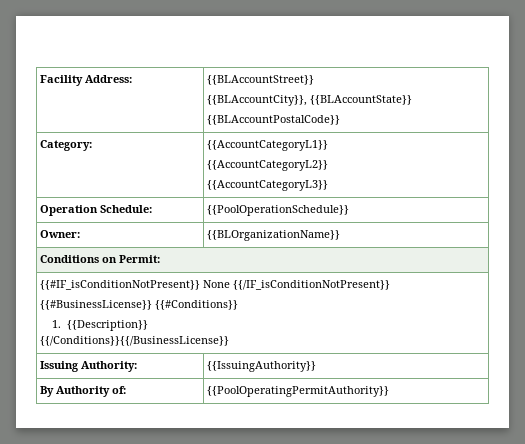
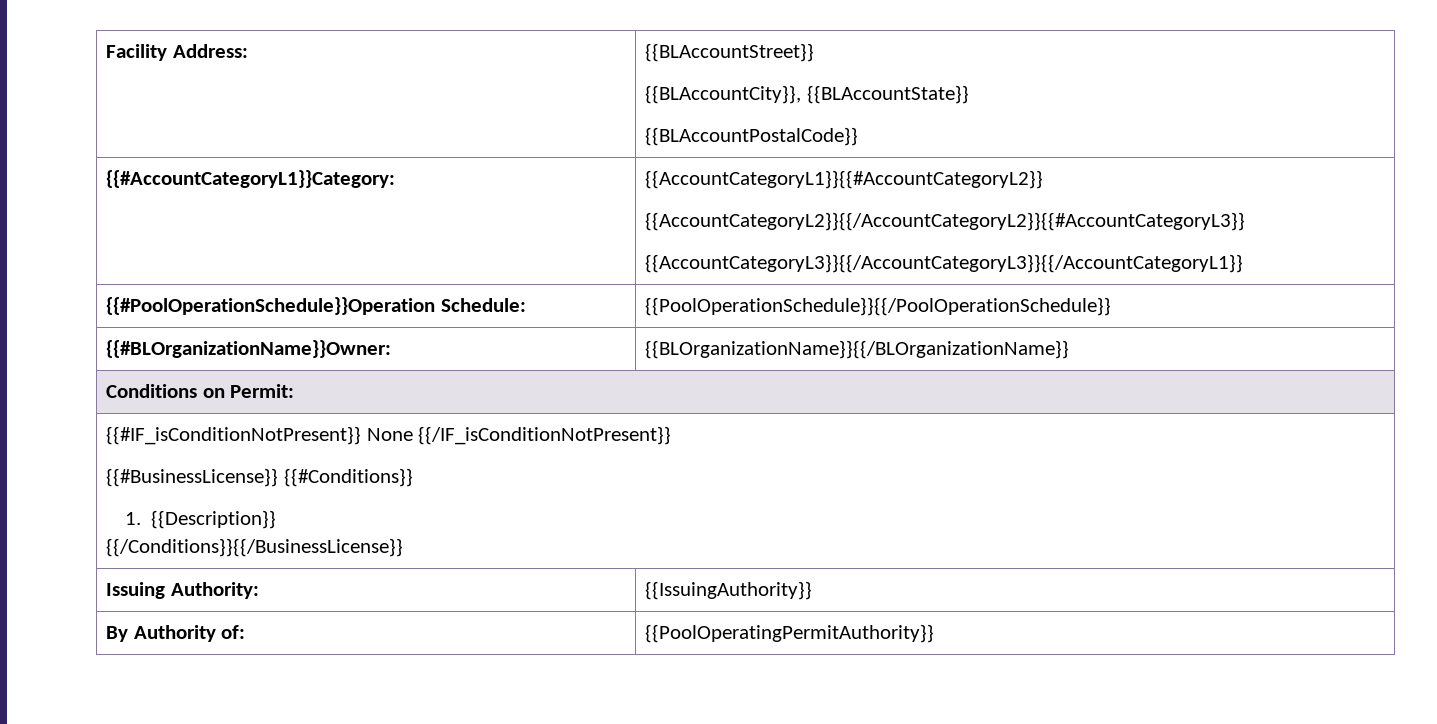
[40,140,93,151] [207,140,329,151] [207,160,329,171] [207,180,329,191] [40,205,153,216] [207,205,350,216] [40,230,81,238] [207,230,341,241] Category: | {{AccountCategoryL1}} // {{AccountCategoryL2}} // {{AccountCategoryL3}} // Operation Schedule: | {{PoolOperationSchedule}} // Owner: | {{BLOrganizationName}} -> [106,170,396,188] [645,170,1044,189] [645,212,1246,231] [645,254,1244,273] [106,297,526,315] [645,297,1112,316] [106,340,392,358] [645,340,1070,359] {{#AccountCategoryL1}}Category: | {{AccountCategoryL1}}{{#AccountCategoryL2}} // {{AccountCategoryL2}}{{/AccountCategoryL2}}{{#AccountCategoryL3}} // {{AccountCategoryL3}}{{/AccountCategoryL3}}{{/AccountCategoryL1}} // {{#PoolOperationSchedule}}Operation Schedule: | {{PoolOperationSchedule}}{{/PoolOperationSchedule}} // {{#BLOrganizationName}}Owner: | {{BLOrganizationName}}{{/BLOrganizationName}}

